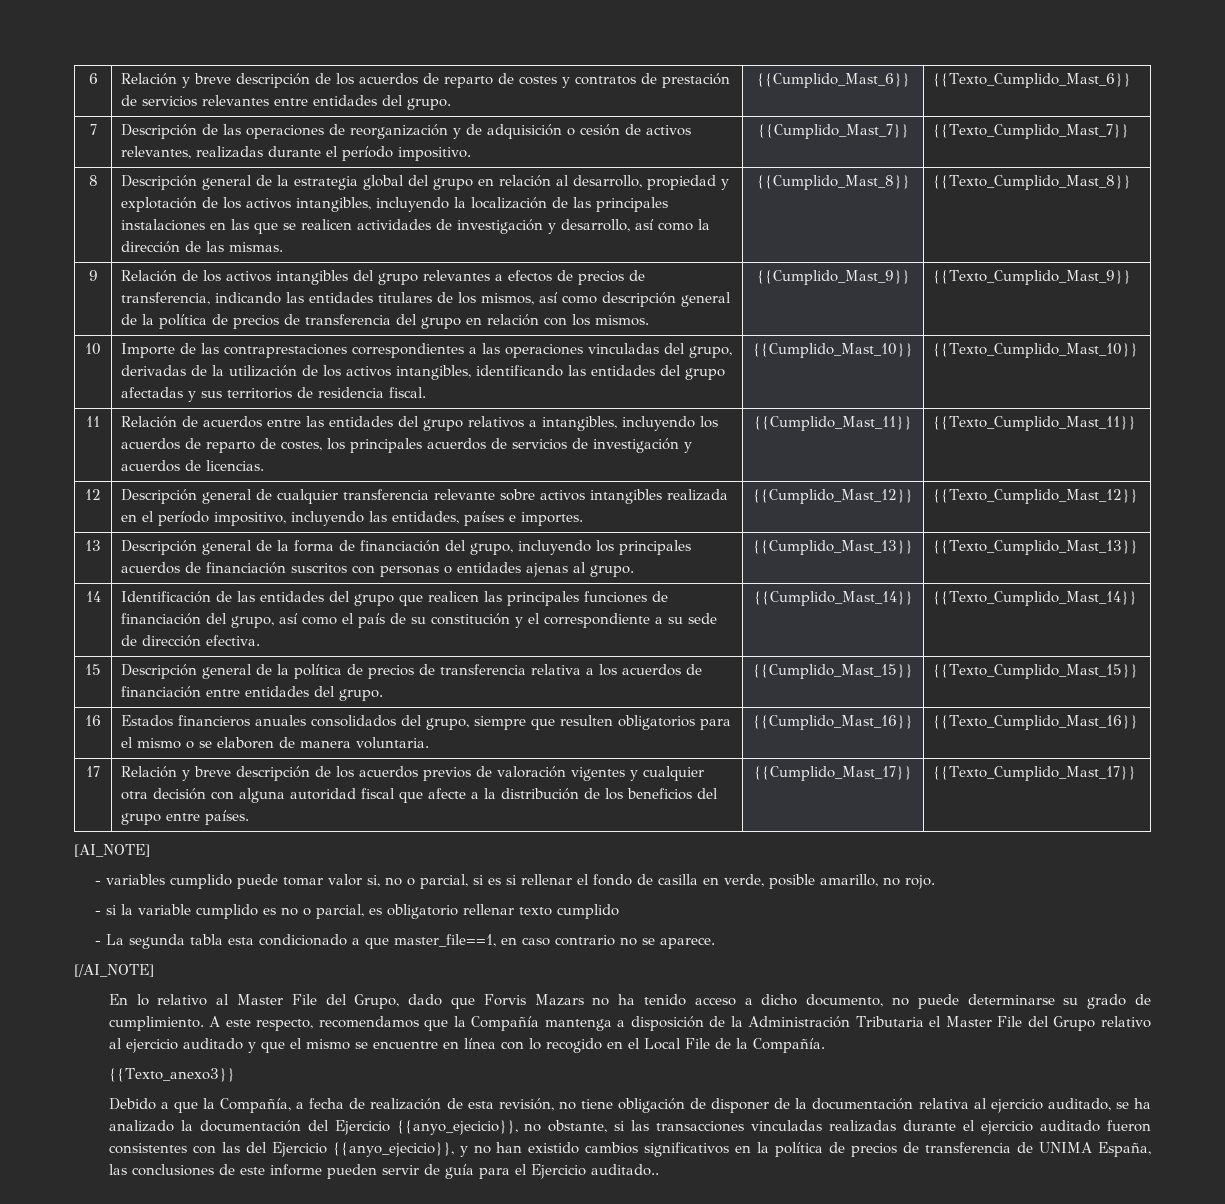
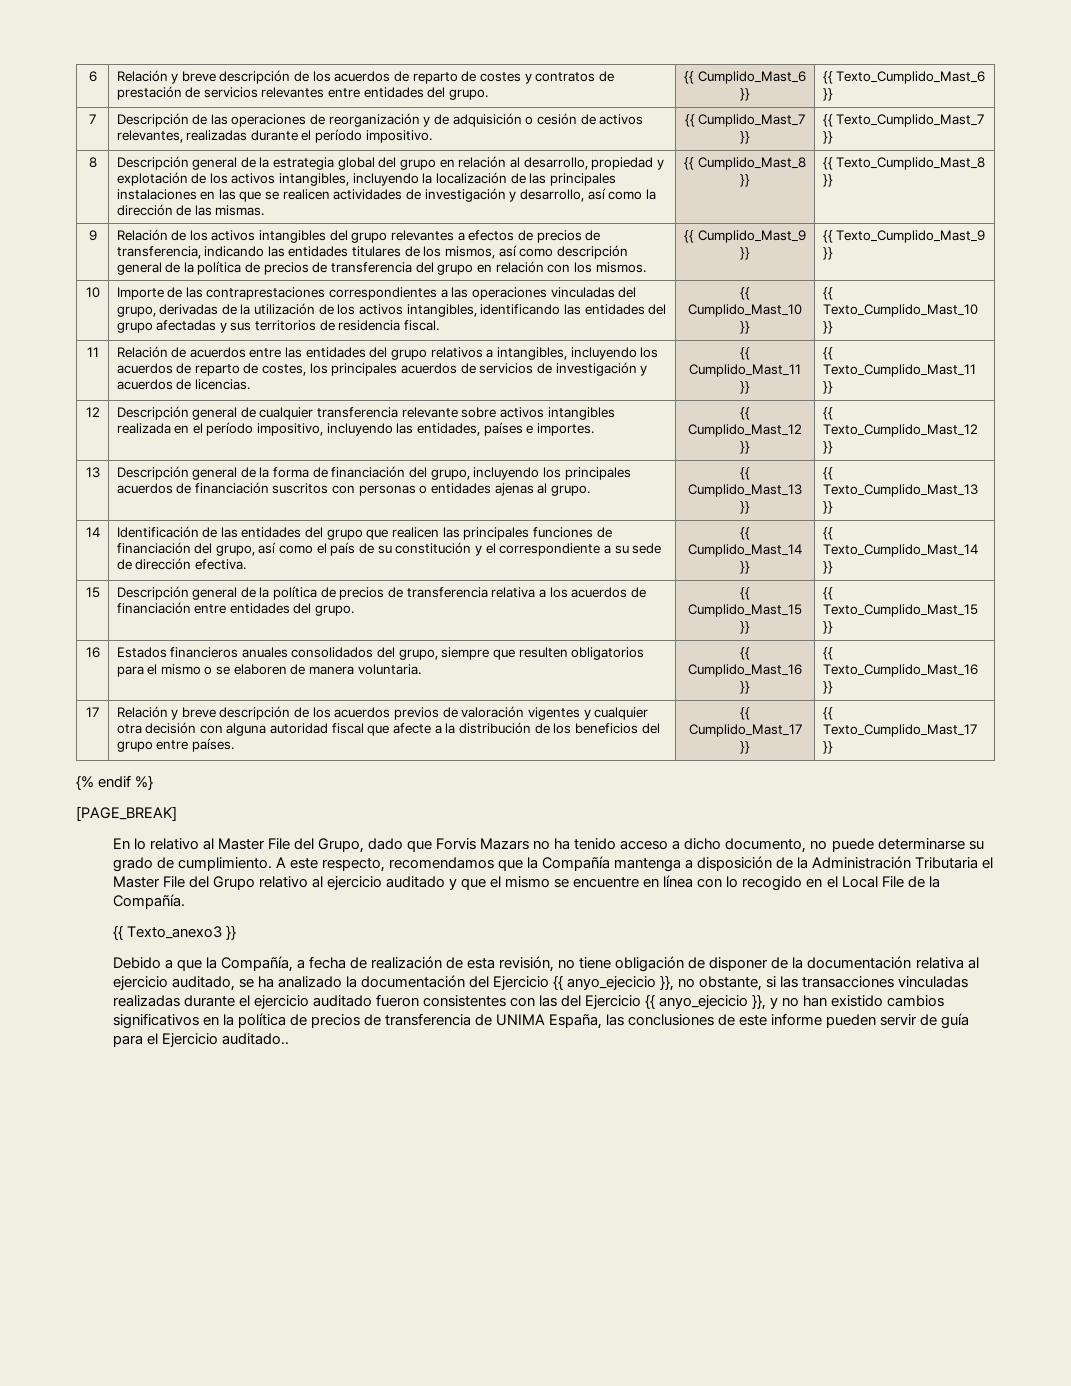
[756,73,910,88] [933,73,1132,88] {{Cumplido_Mast_6}} | {{Texto_Cumplido_Mast_6}} -> [684,71,806,84] [740,88,750,101] [822,71,986,84] [822,88,833,101] {{ Cumplido_Mast_6 }} | {{ Texto_Cumplido_Mast_6 }}
[757,124,909,139] [933,124,1130,139] {{Cumplido_Mast_7}} | {{Texto_Cumplido_Mast_7}} -> [684,114,806,127] [740,131,750,144] [822,114,985,127] [822,131,833,144] {{ Cumplido_Mast_7 }} | {{ Texto_Cumplido_Mast_7 }}
[756,175,910,190] [933,175,1132,190] {{Cumplido_Mast_8}} | {{Texto_Cumplido_Mast_8}} -> [684,157,806,170] [740,174,750,187] [822,157,986,170] [822,174,833,187] {{ Cumplido_Mast_8 }} | {{ Texto_Cumplido_Mast_8 }}
[756,270,910,285] [933,270,1132,285] {{Cumplido_Mast_9}} | {{Texto_Cumplido_Mast_9}} -> [684,230,806,243] [740,247,750,260] [822,230,986,243] [822,247,833,260] {{ Cumplido_Mast_9 }} | {{ Texto_Cumplido_Mast_9 }}
[753,343,913,358] [933,343,1139,358] {{Cumplido_Mast_10}} | {{Texto_Cumplido_Mast_10}} -> [740,287,750,300] [688,304,802,317] [740,321,750,334] [822,287,833,300] [822,304,978,317] [822,321,833,334] {{ Cumplido_Mast_10 }} | {{ Texto_Cumplido_Mast_10 }}
[754,416,912,431] [933,416,1137,431] {{Cumplido_Mast_11}} | {{Texto_Cumplido_Mast_11}} -> [740,347,750,360] [689,364,801,377] [740,381,750,394] [822,347,833,360] [822,364,976,377] [822,381,833,394] {{ Cumplido_Mast_11 }} | {{ Texto_Cumplido_Mast_11 }}
[753,489,913,504] [933,489,1139,504] {{Cumplido_Mast_12}} | {{Texto_Cumplido_Mast_12}} -> [740,407,750,420] [688,424,802,437] [740,441,750,454] [822,407,833,420] [822,424,978,437] [822,441,833,454] {{ Cumplido_Mast_12 }} | {{ Texto_Cumplido_Mast_12 }}
[753,540,913,555] [933,540,1139,555] {{Cumplido_Mast_13}} | {{Texto_Cumplido_Mast_13}} -> [740,467,750,480] [688,484,802,497] [740,501,750,514] [822,467,833,480] [822,484,978,497] [822,501,833,514] {{ Cumplido_Mast_13 }} | {{ Texto_Cumplido_Mast_13 }}
[753,591,913,606] [933,591,1138,606] {{Cumplido_Mast_14}} | {{Texto_Cumplido_Mast_14}} -> [740,527,750,540] [688,544,802,557] [740,561,750,574] [822,527,833,540] [822,544,978,557] [822,561,833,574] {{ Cumplido_Mast_14 }} | {{ Texto_Cumplido_Mast_14 }}
[753,664,913,679] [933,664,1139,679] {{Cumplido_Mast_15}} | {{Texto_Cumplido_Mast_15}} -> [740,587,750,600] [688,604,802,617] [740,621,750,634] [822,587,833,600] [822,604,978,617] [822,621,833,634] {{ Cumplido_Mast_15 }} | {{ Texto_Cumplido_Mast_15 }}
[753,715,913,730] [933,715,1139,730] {{Cumplido_Mast_16}} | {{Texto_Cumplido_Mast_16}} -> [740,647,750,660] [688,664,802,677] [740,681,750,694] [822,647,833,660] [822,664,978,677] [822,681,833,694] {{ Cumplido_Mast_16 }} | {{ Texto_Cumplido_Mast_16 }}
[754,766,912,781] [933,766,1137,781] [74,844,150,857] [95,874,936,889] [95,904,620,919] [95,934,716,949] [74,964,154,977] {{Cumplido_Mast_17}} | {{Texto_Cumplido_Mast_17}} // [AI_NOTE] // - variables cumplido puede tomar valor si, no o parcial, si es si rellenar el fondo de casilla en verde, posible amarillo, no rojo. // - si la variable cumplido es no o parcial, es obligatorio rellenar texto cumplido // - La segunda tabla esta condicionado a que master_file==1, en caso contrario no se aparece. // [/AI_NOTE] -> [740,707,750,720] [688,724,802,737] [740,741,750,754] [822,707,833,720] [822,724,977,737] [822,741,833,754] [76,775,154,790] [76,806,177,821] {{ Cumplido_Mast_17 }} | {{ Texto_Cumplido_Mast_17 }} // {% endif %} // [PAGE_BREAK]
[108,1068,235,1082] {{Texto_anexo3}} -> [112,925,236,940] {{ Texto_anexo3 }}
[396,1120,518,1135] {{anyo_ejecicio}}, -> [552,975,675,991] {{ anyo_ejecicio }},
[332,1142,454,1157] {{anyo_ejecicio}}, -> [645,994,767,1010] {{ anyo_ejecicio }},

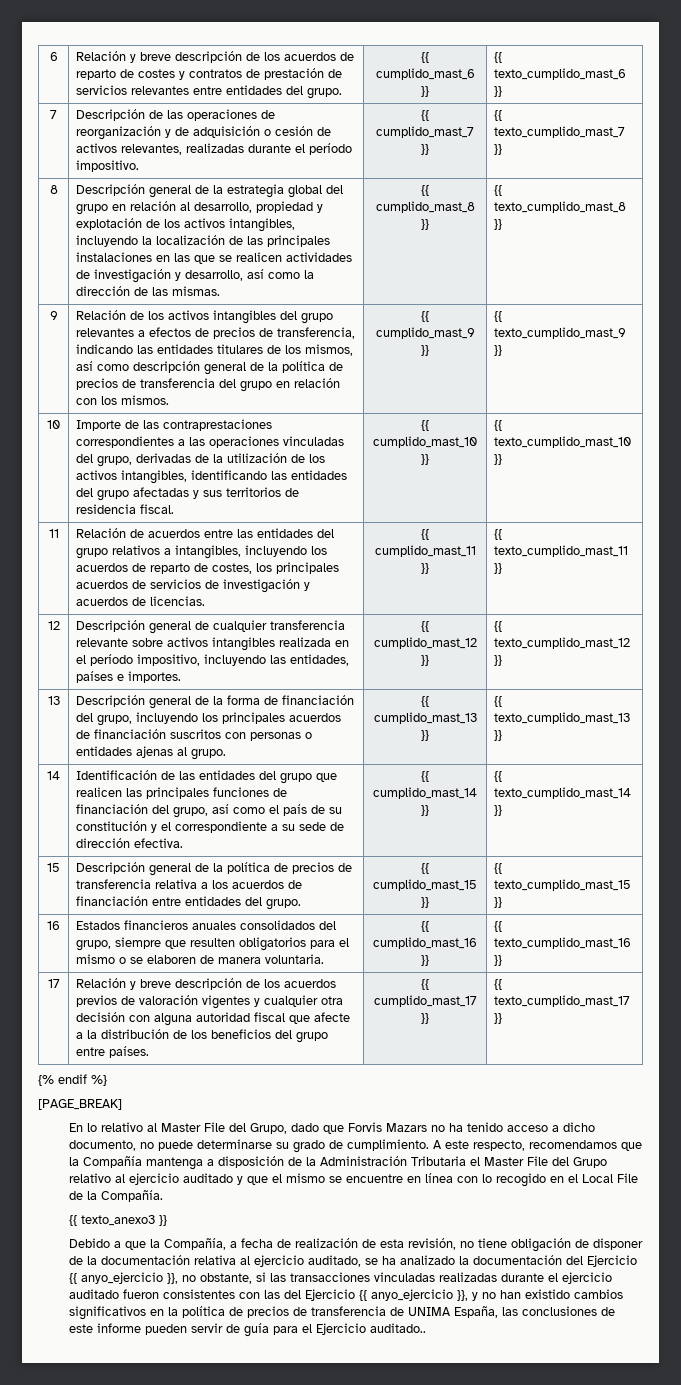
[697,71,806,84] [740,88,750,101] [822,71,986,84] Cumplido_Mast_6 }} | {{ Texto_Cumplido_Mast_6 -> [375,68,475,80] [421,86,429,97] [494,52,503,63] [494,68,627,80] cumplido_mast_6 }} | {{ texto_cumplido_mast_6
[698,114,806,127] [740,131,750,144] [822,114,985,127] Cumplido_Mast_7 }} | {{ Texto_Cumplido_Mast_7 -> [376,126,474,138] [421,144,429,155] [494,110,503,121] [494,126,626,138] cumplido_mast_7 }} | {{ texto_cumplido_mast_7
[697,157,806,170] [740,174,750,187] [822,157,986,170] Cumplido_Mast_8 }} | {{ Texto_Cumplido_Mast_8 -> [375,201,475,213] [421,219,429,230] [494,185,503,196] [494,201,627,213] cumplido_mast_8 }} | {{ texto_cumplido_mast_8
[697,230,806,243] [740,247,750,260] [822,230,986,243] Cumplido_Mast_9 }} | {{ Texto_Cumplido_Mast_9 -> [375,327,475,339] [421,345,429,356] [494,311,503,322] [494,327,627,339] cumplido_mast_9 }} | {{ texto_cumplido_mast_9
[688,304,802,317] [740,321,750,334] [822,287,833,300] [822,304,978,317] Cumplido_Mast_10 }} | {{ Texto_Cumplido_Mast_10 -> [373,436,477,448] [421,454,429,465] [494,420,503,431] [494,436,632,448] cumplido_mast_10 }} | {{ texto_cumplido_mast_10
[689,364,801,377] [740,381,750,394] [822,347,833,360] [822,364,976,377] Cumplido_Mast_11 }} | {{ Texto_Cumplido_Mast_11 -> [374,545,476,557] [421,563,429,574] [494,529,503,540] [494,545,629,557] cumplido_mast_11 }} | {{ texto_cumplido_mast_11
[688,424,802,437] [740,441,750,454] [822,407,833,420] [822,424,978,437] Cumplido_Mast_12 }} | {{ Texto_Cumplido_Mast_12 -> [373,637,477,649] [421,655,429,666] [494,621,503,632] [494,637,631,649] cumplido_mast_12 }} | {{ texto_cumplido_mast_12
[688,484,802,497] [740,501,750,514] [822,467,833,480] [822,484,978,497] Cumplido_Mast_13 }} | {{ Texto_Cumplido_Mast_13 -> [373,712,477,724] [421,730,429,741] [494,696,503,707] [494,712,631,724] cumplido_mast_13 }} | {{ texto_cumplido_mast_13
[688,544,802,557] [740,561,750,574] [822,527,833,540] [822,544,978,557] Cumplido_Mast_14 }} | {{ Texto_Cumplido_Mast_14 -> [373,787,477,799] [421,805,429,816] [494,771,503,782] [494,787,632,799] cumplido_mast_14 }} | {{ texto_cumplido_mast_14
[688,604,802,617] [740,621,750,634] [822,587,833,600] [822,604,978,617] Cumplido_Mast_15 }} | {{ Texto_Cumplido_Mast_15 -> [373,879,477,891] [421,897,429,908] [494,863,503,874] [494,879,632,891] cumplido_mast_15 }} | {{ texto_cumplido_mast_15
[688,664,802,677] [740,681,750,694] [822,647,833,660] [822,664,978,677] Cumplido_Mast_16 }} | {{ Texto_Cumplido_Mast_16 -> [373,937,477,949] [421,955,429,966] [494,921,503,932] [494,937,632,949] cumplido_mast_16 }} | {{ texto_cumplido_mast_16
[688,724,802,737] [740,741,750,754] [822,707,833,720] [822,724,977,737] Cumplido_Mast_17 }} | {{ Texto_Cumplido_Mast_17 -> [373,995,477,1007] [421,1013,429,1024] [494,979,503,990] [494,995,631,1007] cumplido_mast_17 }} | {{ texto_cumplido_mast_17
[126,926,222,939] Texto_anexo3 -> [81,1215,156,1226] texto_anexo3
[566,976,656,990] anyo_ejecicio -> [81,1272,164,1284] anyo_ejercicio
[659,995,749,1009] anyo_ejecicio -> [371,1289,454,1301] anyo_ejercicio

